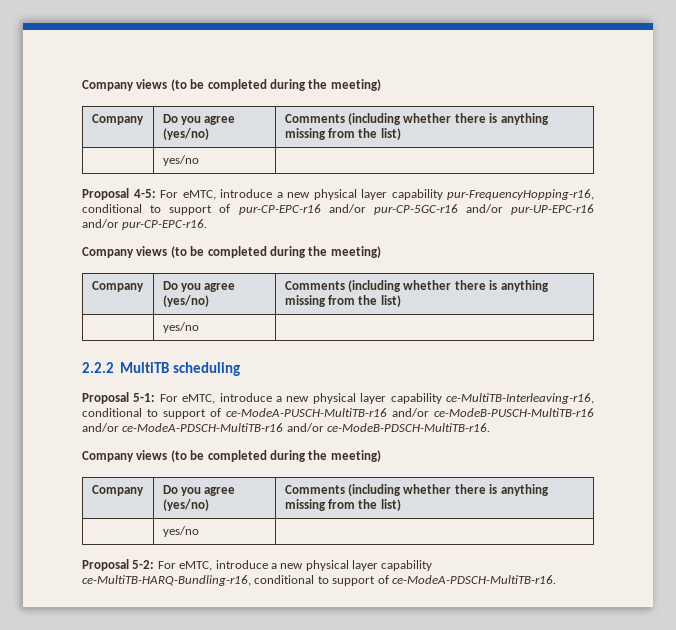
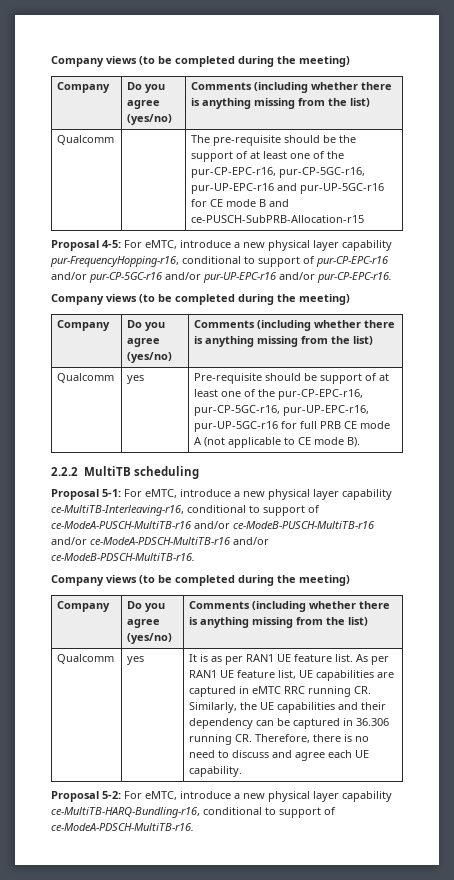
[162,155,199,166] | yes/no | -> [57,135,115,145] [191,135,357,146] [191,151,345,162] [191,167,366,178] [191,183,385,194] [191,199,290,207] [191,215,365,223] Qualcomm | | The pre-requisite should be the support of at least one of the pur-CP-EPC-r16, pur-CP-5GC-r16, pur-UP-EPC-r16 and pur-UP-5GC-r16 for CE mode B and ce-PUSCH-SubPRB-Allocation-r15
[162,322,199,333] | yes/no | -> [57,373,115,383] [127,375,145,384] [194,373,390,384] [194,389,364,400] [194,405,370,416] [194,421,391,432] [194,437,361,448] Qualcomm | yes | Pre-requisite should be support of at least one of the pur-CP-EPC-r16, pur-CP-5GC-r16, pur-UP-EPC-r16, pur-UP-5GC-r16 for full PRB CE mode A (not applicable to CE mode B).
[162,526,199,537] | yes/no | -> [57,654,115,664] [127,656,145,665] [189,654,390,665] [189,670,395,681] [189,686,372,697] [189,702,387,713] [189,718,390,729] [189,734,370,745] [189,750,370,761] [189,766,243,777] Qualcomm | yes | It is as per RAN1 UE feature list. As per RAN1 UE feature list, UE capabilities are captured in eMTC RRC running CR. Similarly, the UE capabilities and their dependency can be captured in 36.306 running CR. Therefore, there is no need to discuss and agree each UE capability.

